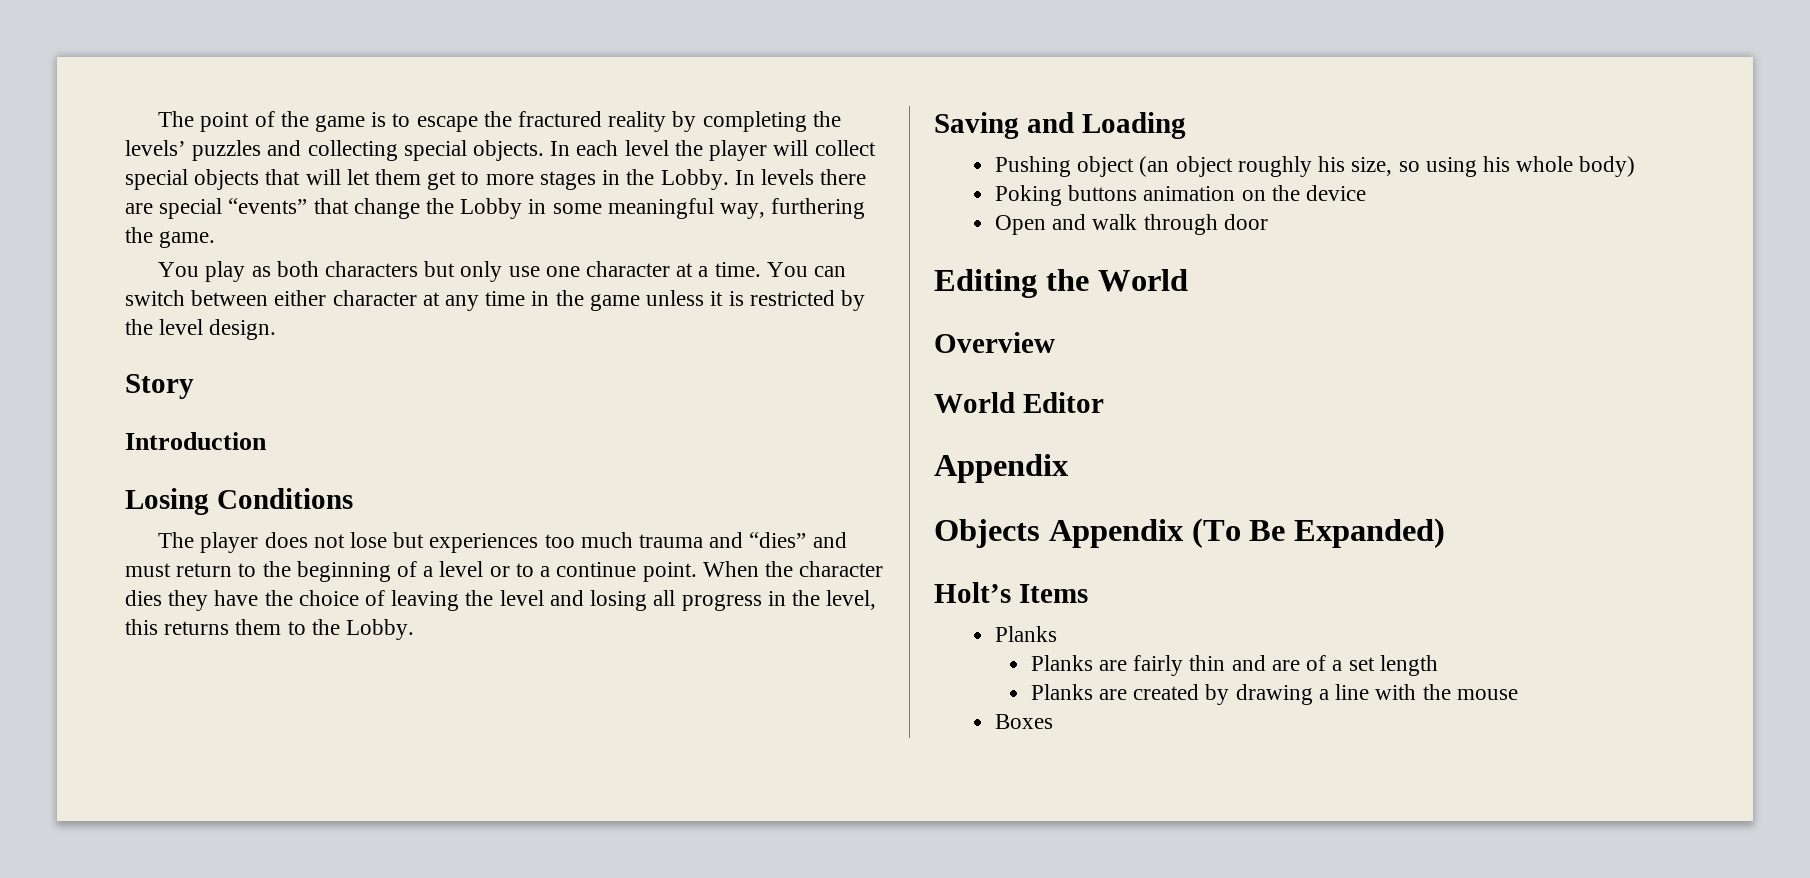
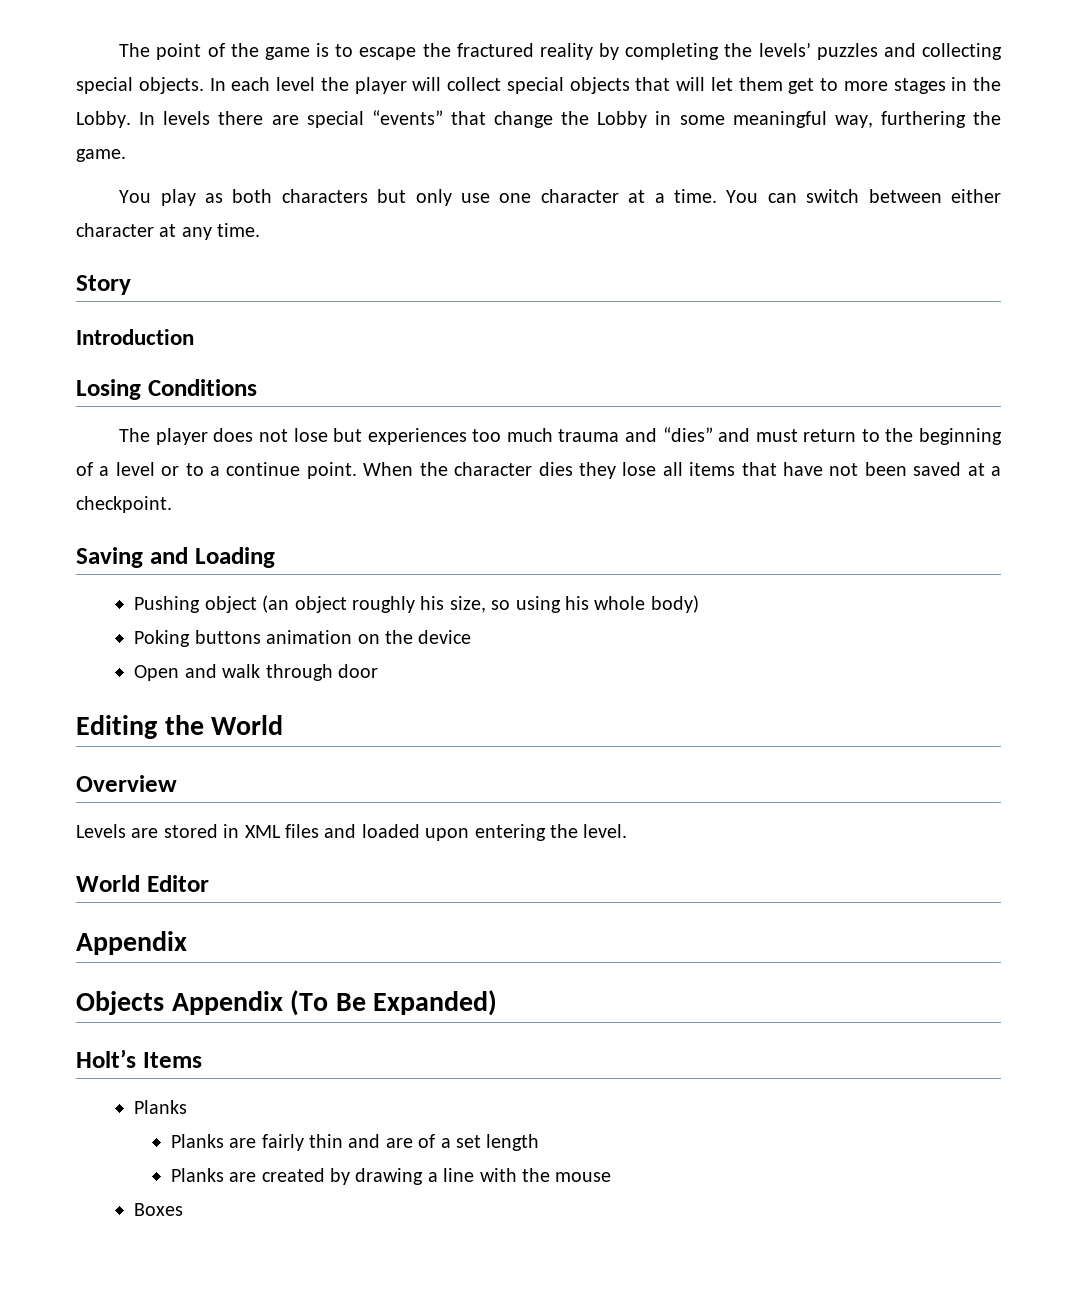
[485,290,865,311] [125,319,277,340] time in the game unless it is restricted by the level design. -> [217,223,261,237] time.
[214,590,877,611] [125,619,415,640] have the choice of leaving the level and losing all progress in the level, this returns them to the Lobby. -> [622,462,1001,476] [76,496,172,513] lose all items that have not been saved at a checkpoint.
(1055, 342) none -> [76,824,628,841] // Levels are stored in XML files and loaded upon entering the level.

